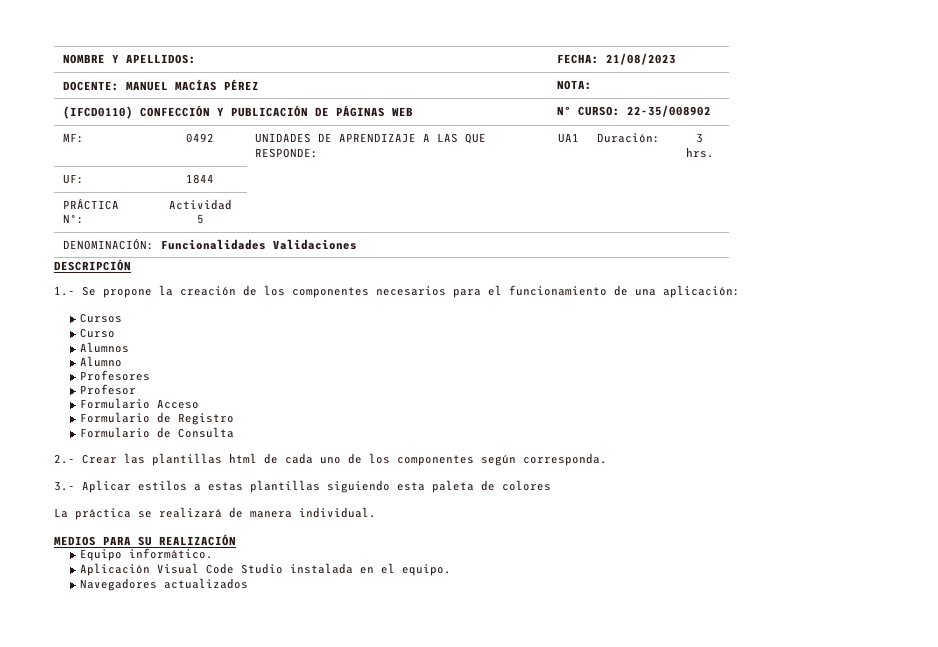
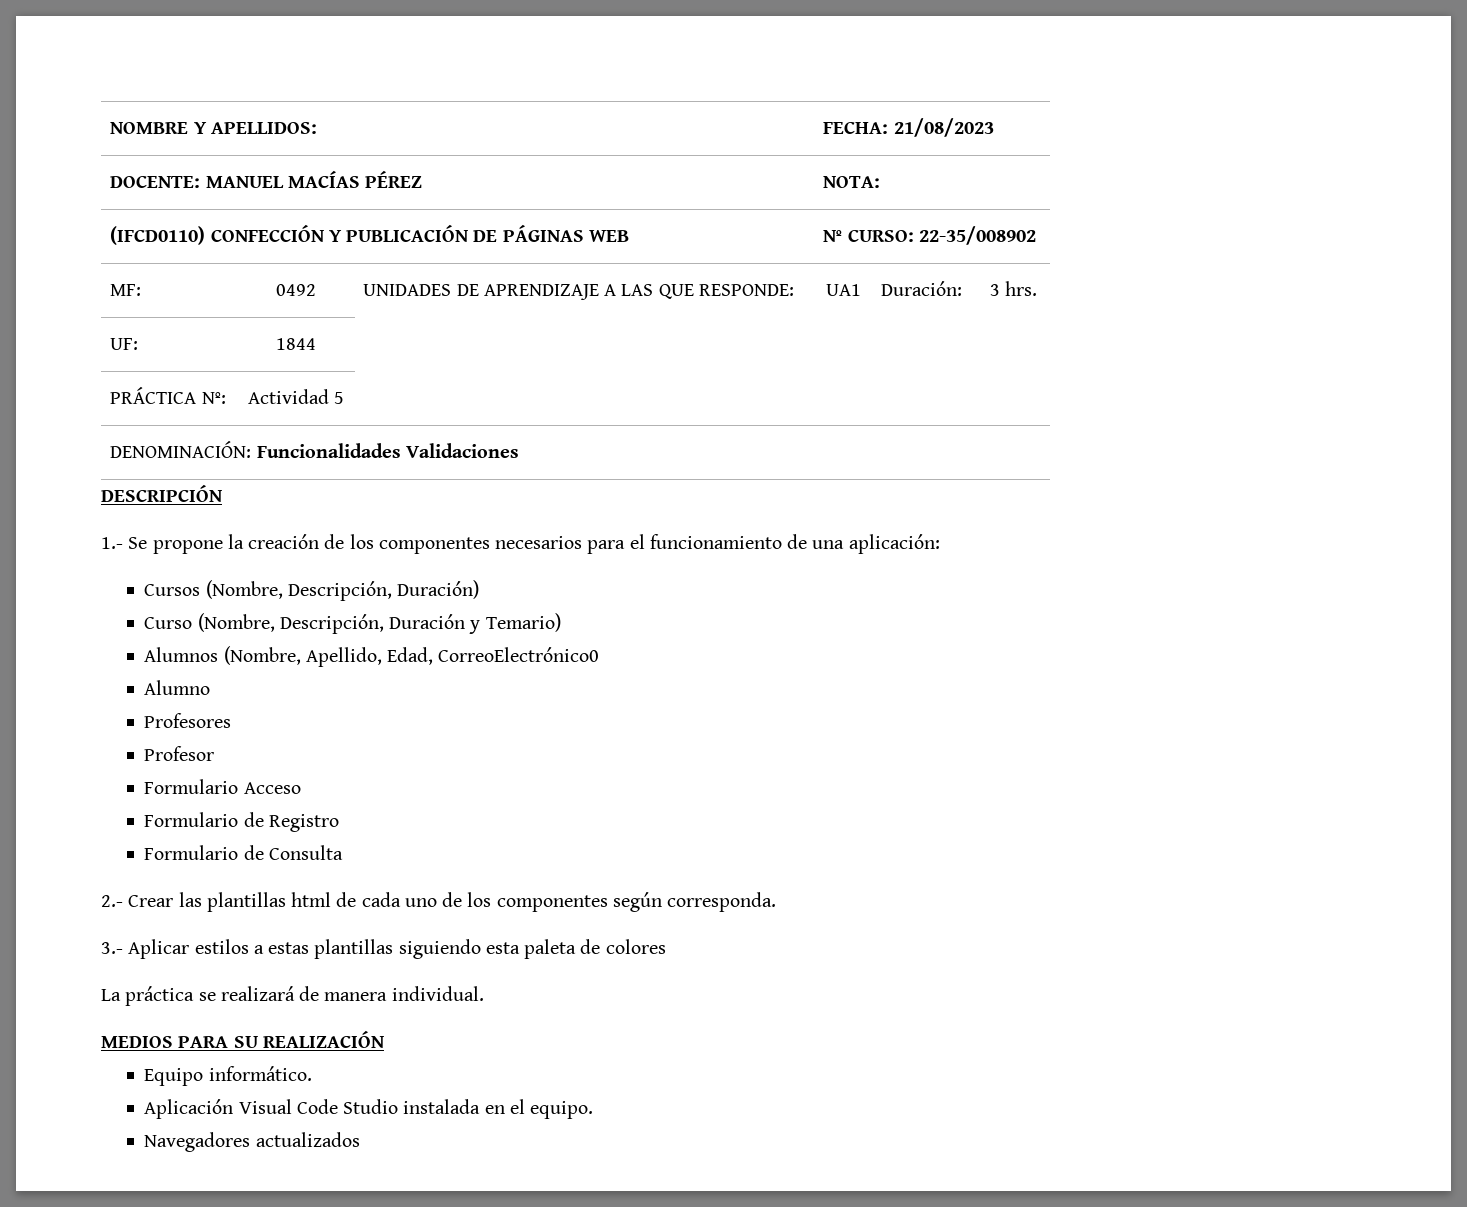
[80,328,116,338] [80,342,130,353] // Curso // Alumnos -> [205,580,480,601] [144,613,561,634] [144,646,600,667] (Nombre, Descripción, Duración) // Curso (Nombre, Descripción, Duración y Temario) // Alumnos (Nombre, Apellido, Edad, CorreoElectrónico0

